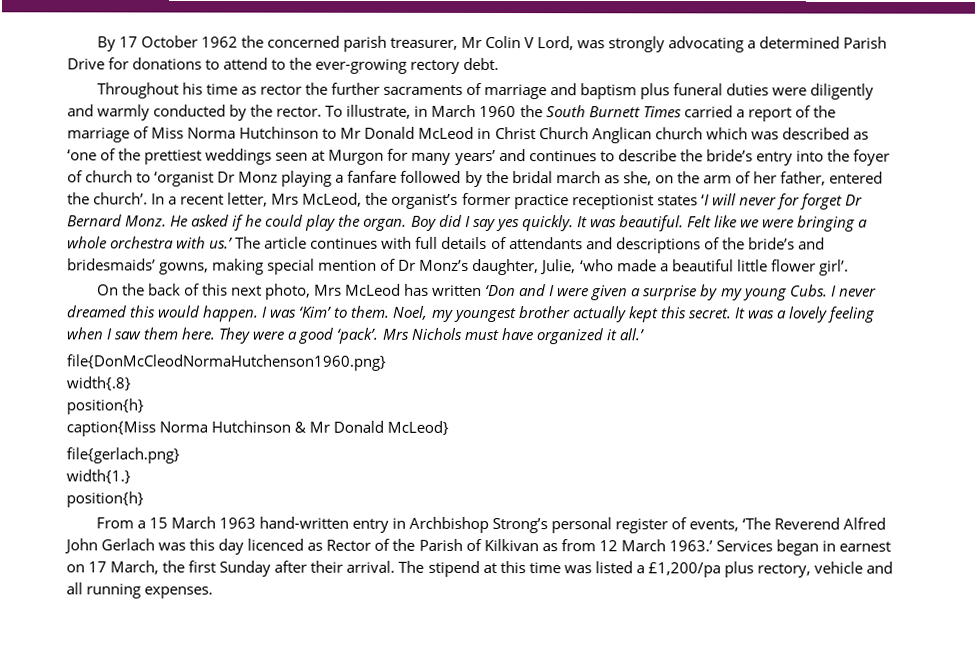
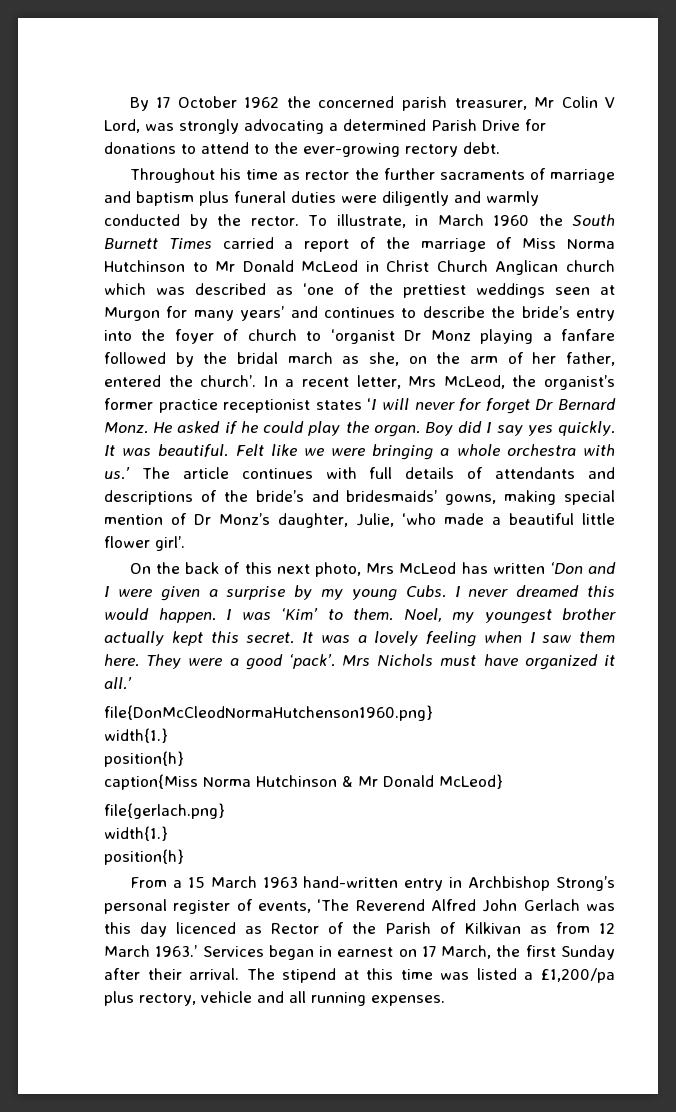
[66,376,131,391] width{.8} -> [104,728,168,743] width{1.}

